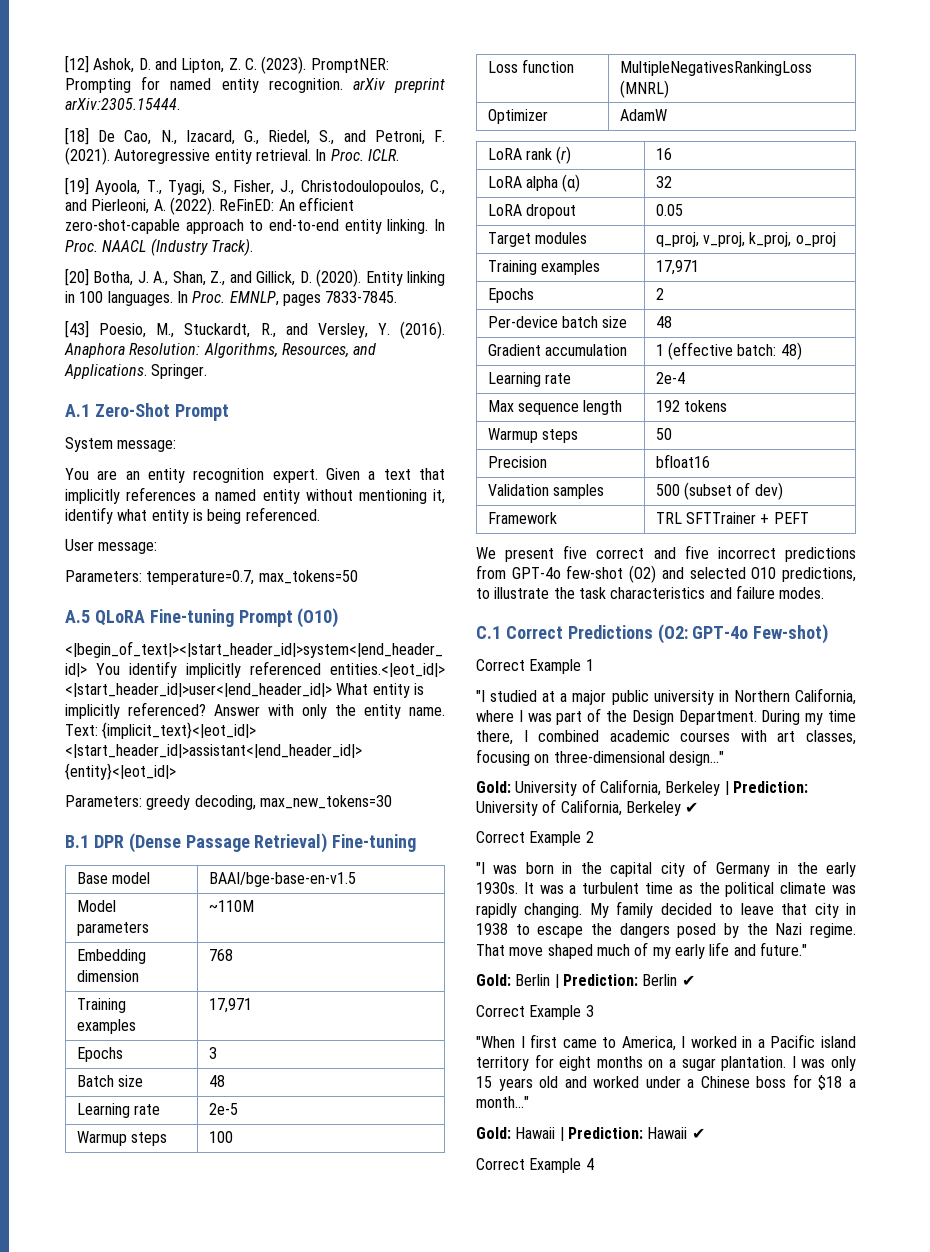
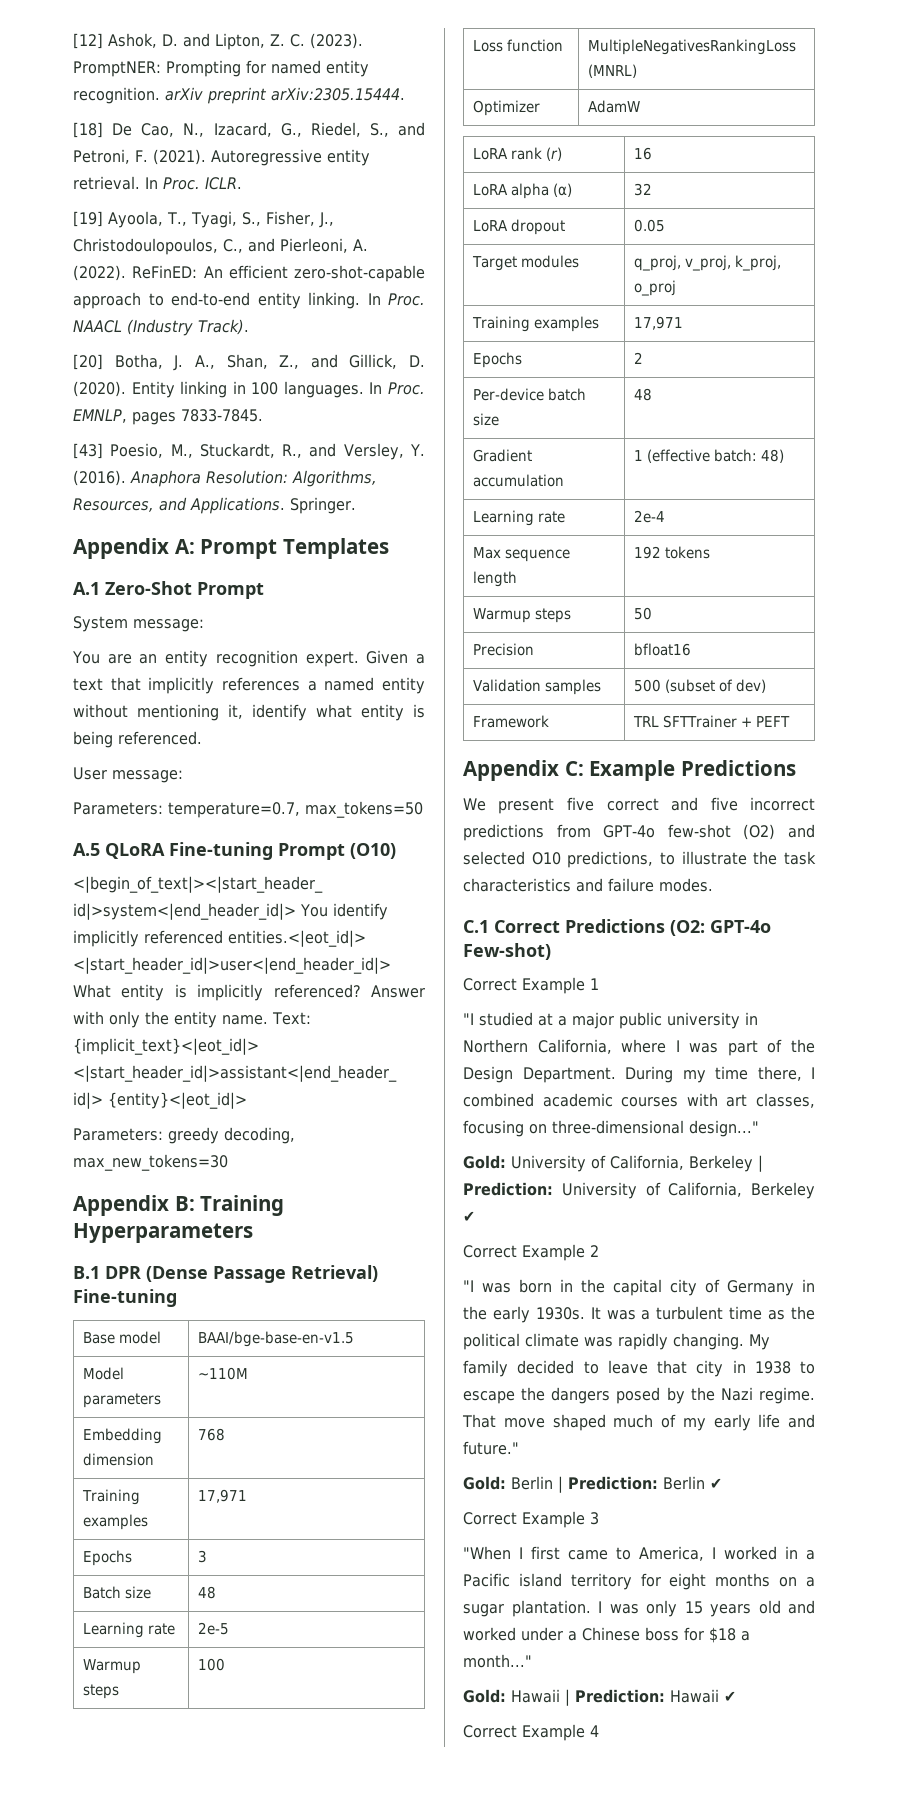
(208, 371) none -> [73,538,389,559] // Appendix A: Prompt Templates
(392, 802) none -> [73,1195,285,1216] [73,1223,253,1243] // Appendix B: Training Hyperparameters
(809, 518) none -> [463,760,796,781] // Appendix C: Example Predictions

